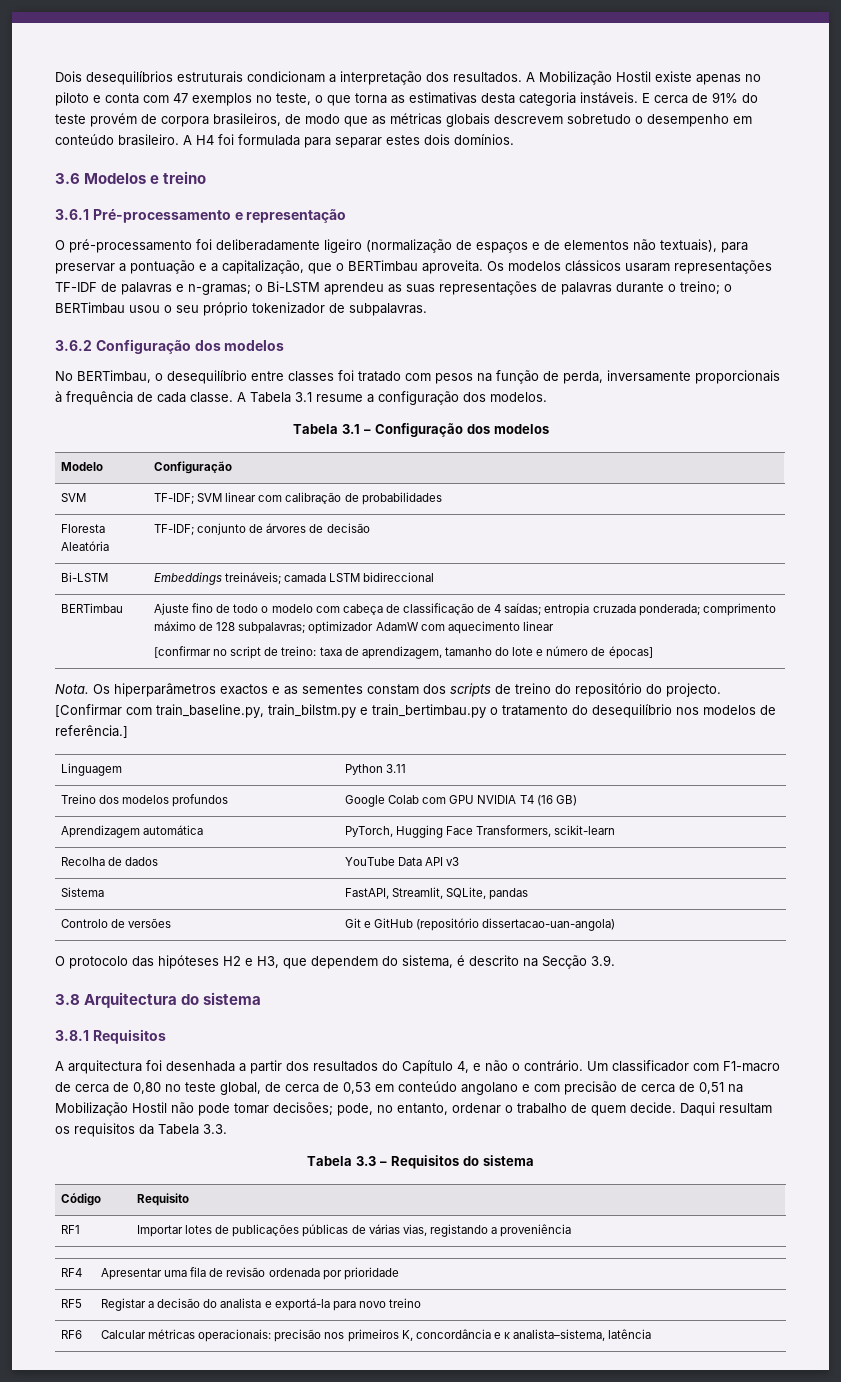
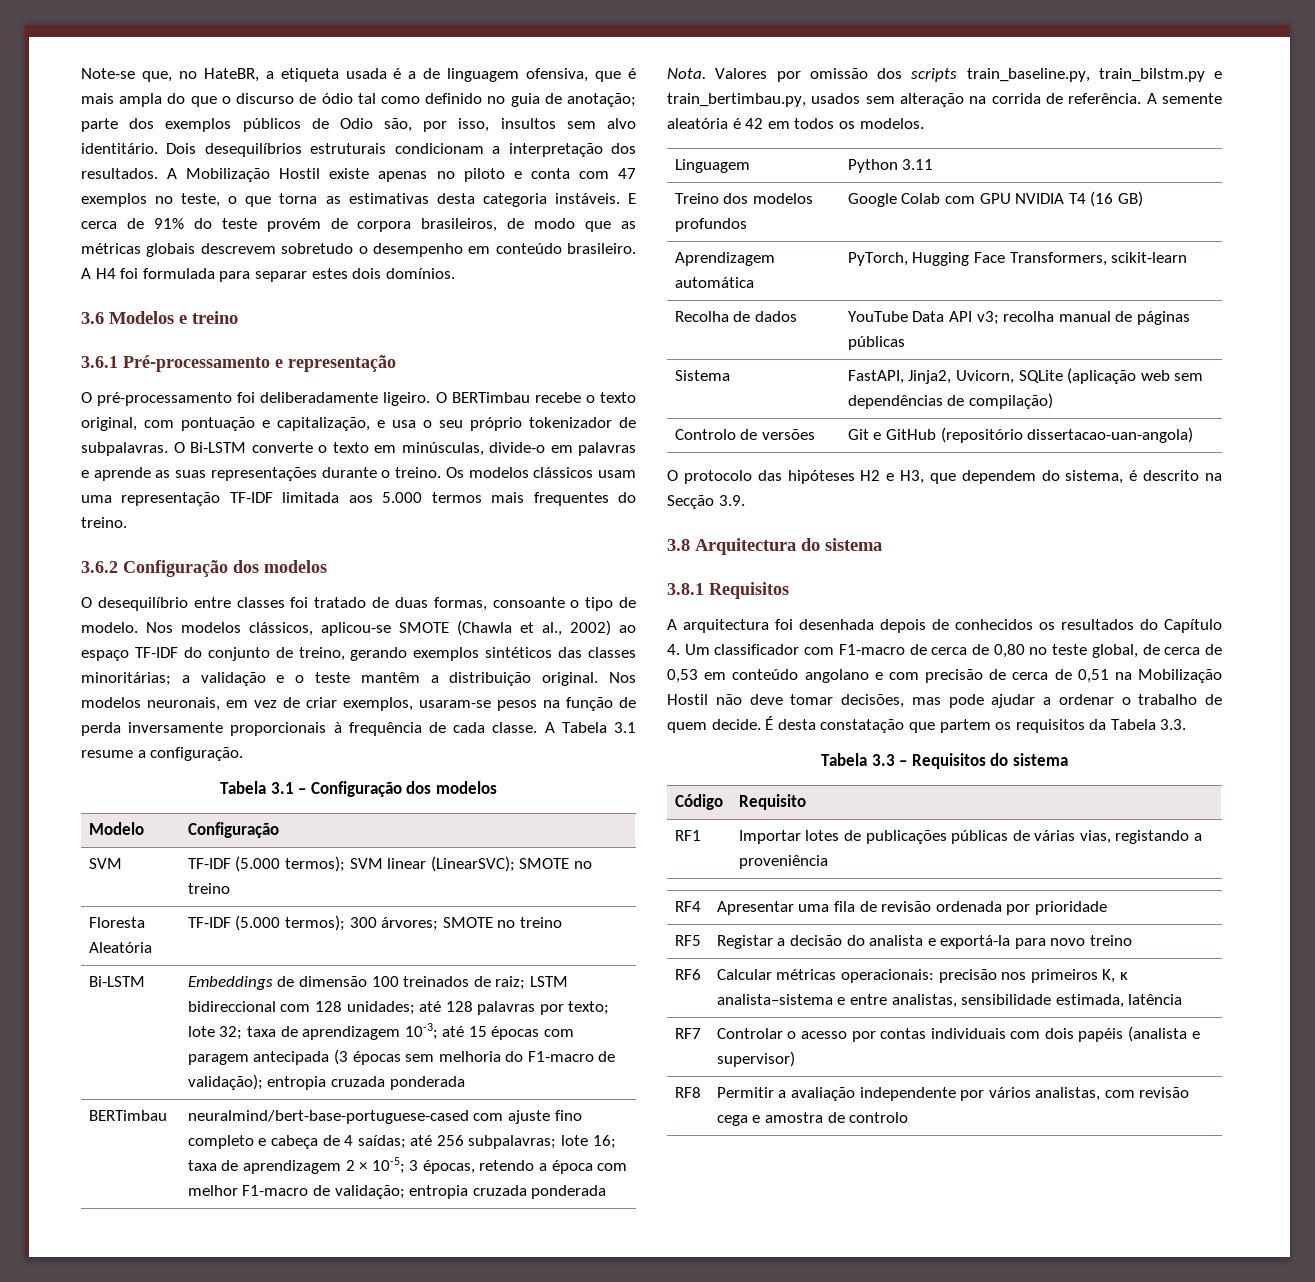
(55, 76) none -> [81,68,636,82] [81,93,636,107] [81,118,636,132] [81,143,158,154] Note-se que, no HateBR, a etiqueta usada é a de linguagem ofensiva, que é mais ampla do que o discurso de ódio tal como definido no guia de anotação; parte dos exemplos públicos de Odio são, por isso, insultos sem alvo identitário.
[324,239,748,253] [55,260,772,274] [55,281,732,295] [55,302,160,314] ligeiro (normalização de espaços e de elementos não textuais), para preservar a pontuação e a capitalização, que o BERTimbau aproveita. Os modelos clássicos usaram representações TF-IDF de palavras e n-gramas; o Bi-LSTM aprendeu as suas representações de palavras durante o treino; o BERTimbau usou -> [383,392,636,406] [81,417,416,431] ligeiro. O BERTimbau recebe o texto original, com pontuação e capitalização, e usa
(427, 309) none -> [173,442,636,456] [81,467,637,481] [81,492,637,506] [81,517,127,528] O Bi-LSTM converte o texto em minúsculas, divide-o em palavras e aprende as suas representações durante o treino. Os modelos clássicos usam uma representação TF-IDF limitada aos 5.000 termos mais frequentes do treino.
[55,370,163,383] No BERTimbau, o -> [81,597,92,608] O
[405,373,431,381] com -> [372,597,636,611] [81,620,636,636] [81,647,636,661] [81,672,636,686] [81,697,491,711] de duas formas, consoante o tipo de modelo. Nos modelos clássicos, aplicou-se SMOTE (Chawla et al., 2002) ao espaço TF-IDF do conjunto de treino, gerando exemplos sintéticos das classes minoritárias; a validação e o teste mantêm a distribuição original. Nos modelos neuronais, em vez de criar exemplos, usaram-se
[563,371,603,384] perda, -> [81,722,121,736] perda
[378,391,547,405] configuração dos modelos. -> [150,747,244,761] configuração.
[154,492,442,505] [61,524,106,533] [61,541,110,551] [154,523,370,536] [61,572,109,582] [154,572,435,585] [61,603,124,613] [154,603,776,616] [154,621,554,634] [154,646,653,659] [55,683,721,697] [55,704,776,718] [55,725,128,738] TF-IDF; SVM linear com calibração de probabilidades // Floresta Aleatória | TF-IDF; conjunto de árvores de decisão // Bi-LSTM | Embeddings treináveis; camada LSTM bidireccional // BERTimbau | Ajuste fino de todo o modelo com cabeça de classificação de 4 saídas; entropia cruzada ponderada; comprimento máximo de 128 subpalavras; optimizador AdamW com aquecimento linear // [confirmar no script de treino: taxa de aprendizagem, tamanho do lote e número de épocas] // Nota. Os hiperparâmetros exactos e as sementes constam dos scripts de treino do repositório do projecto. [Confirmar com train_baseline.py, train_bilstm.py e train_bertimbau.py o tratamento do desequilíbrio nos modelos de referência.] -> [187,856,592,872] [187,883,230,894] [88,917,145,928] [88,942,152,953] [187,915,562,931] [88,976,145,987] [187,976,568,990] [187,1001,610,1015] [187,1023,575,1040] [187,1049,616,1065] [187,1074,465,1090] [88,1110,167,1121] [187,1110,582,1124] [187,1135,616,1149] [187,1157,628,1174] [187,1185,607,1199] [667,68,1222,82] [667,93,1222,107] [667,118,924,129] TF-IDF (5.000 termos); SVM linear (LinearSVC); SMOTE no treino // Floresta Aleatória | TF-IDF (5.000 termos); 300 árvores; SMOTE no treino // Bi-LSTM | Embeddings de dimensão 100 treinados de raiz; LSTM bidireccional com 128 unidades; até 128 palavras por texto; lote 32; taxa de aprendizagem 10-3; até 15 épocas com paragem antecipada (3 épocas sem melhoria do F1-macro de validação); entropia cruzada ponderada // BERTimbau | neuralmind/bert-base-portuguese-cased com ajuste fino completo e cabeça de 4 saídas; até 256 subpalavras; lote 16; taxa de aprendizagem 2 × 10-5; 3 épocas, retendo a época com melhor F1-macro de validação; entropia cruzada ponderada // Nota. Valores por omissão dos scripts train_baseline.py, train_bilstm.py e train_bertimbau.py, usados sem alteração na corrida de referência. A semente aleatória é 42 em todos os modelos.
[446,857,460,866] [61,887,105,897] [345,887,529,900] v3 // Sistema | FastAPI, Streamlit, SQLite, pandas -> [976,311,1190,325] [847,336,905,350] [674,370,730,381] [847,368,1204,384] [847,393,1053,409] v3; recolha manual de páginas públicas // Sistema | FastAPI, Jinja2, Uvicorn, SQLite (aplicação web sem dependências de compilação)
[239,1060,583,1074] a partir dos resultados do Capítulo 4, e não o contrário. -> [880,619,1222,633] [667,644,680,655] depois de conhecidos os resultados do Capítulo 4.
[198,1102,448,1116] pode tomar decisões; pode, no entanto, -> [749,694,1051,708] deve tomar decisões, mas pode ajudar a
[680,1102,772,1116] Daqui resultam -> [765,716,991,733] É desta constatação que partem
[415,1329,652,1341] concordância e κ analista–sistema, latência -> [1119,972,1128,980] [716,994,1183,1008] [674,1028,701,1039] [716,1026,1200,1042] [716,1051,795,1067] [674,1087,701,1098] [716,1087,1190,1101] [716,1112,909,1126] κ analista–sistema e entre analistas, sensibilidade estimada, latência // RF7 | Controlar o acesso por contas individuais com dois papéis (analista e supervisor) // RF8 | Permitir a avaliação independente por vários analistas, com revisão cega e amostra de controlo

